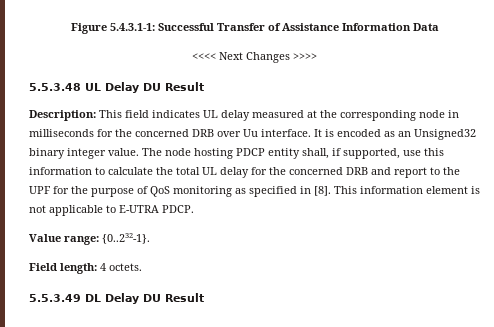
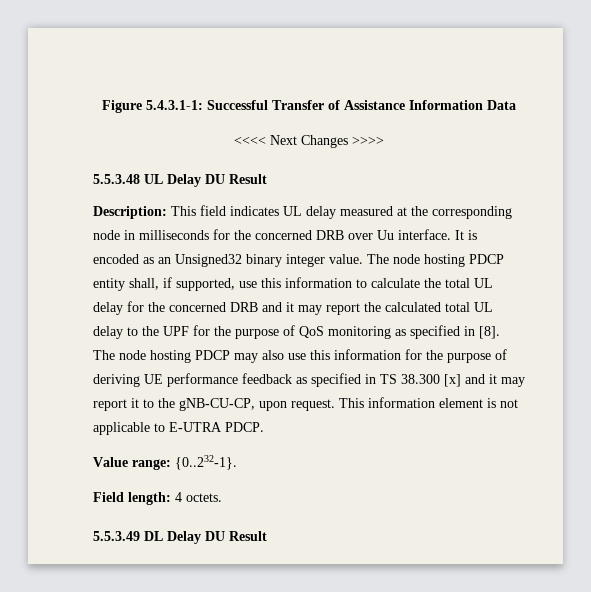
[394,167,427,178] report -> [286,302,493,315] [93,326,123,339] it may report the calculated total UL delay
(331, 191) none -> [93,349,507,363] [93,373,525,387] [93,398,335,411] The node hosting PDCP may also use this information for the purpose of deriving UE performance feedback as specified in TS 38.300 [x] and it may report it to the gNB-CU-CP, upon request.

